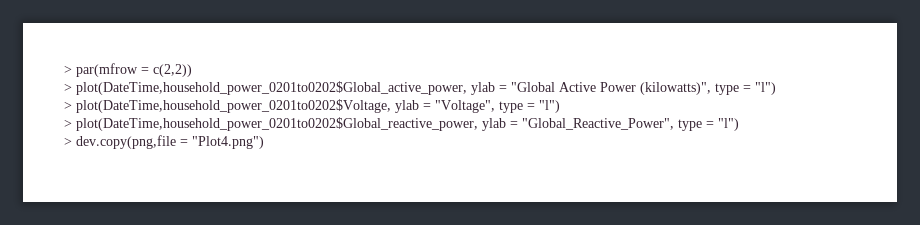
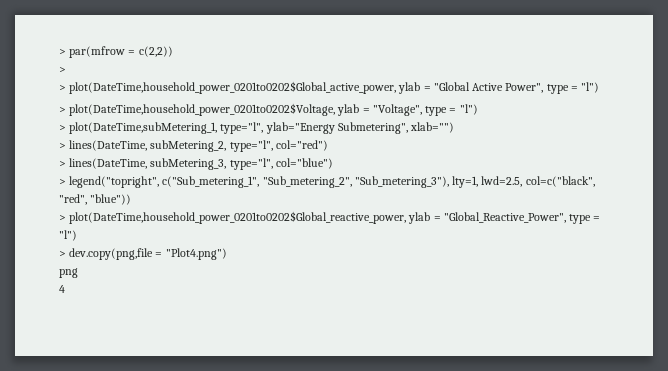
(72, 87) none -> [59,85,66,91] // >
[600,82,711,95] Power (kilowatts)", -> [505,83,544,93] Power",
(560, 106) none -> [59,122,455,134] [59,140,328,152] [59,158,333,170] [59,176,595,188] [59,194,132,205] // > plot(DateTime,subMetering_1, type="l", ylab="Energy Submetering", xlab="") // > lines(DateTime, subMetering_2, type="l", col="red") // > lines(DateTime, subMetering_3, type="l", col="blue") // > legend("topright", c("Sub_metering_1", "Sub_metering_2", "Sub_metering_3"), lty=1, lwd=2.5, col=c("black", "red", "blue"))
(264, 142) none -> [59,268,78,278] [59,285,65,293] // png // 4

